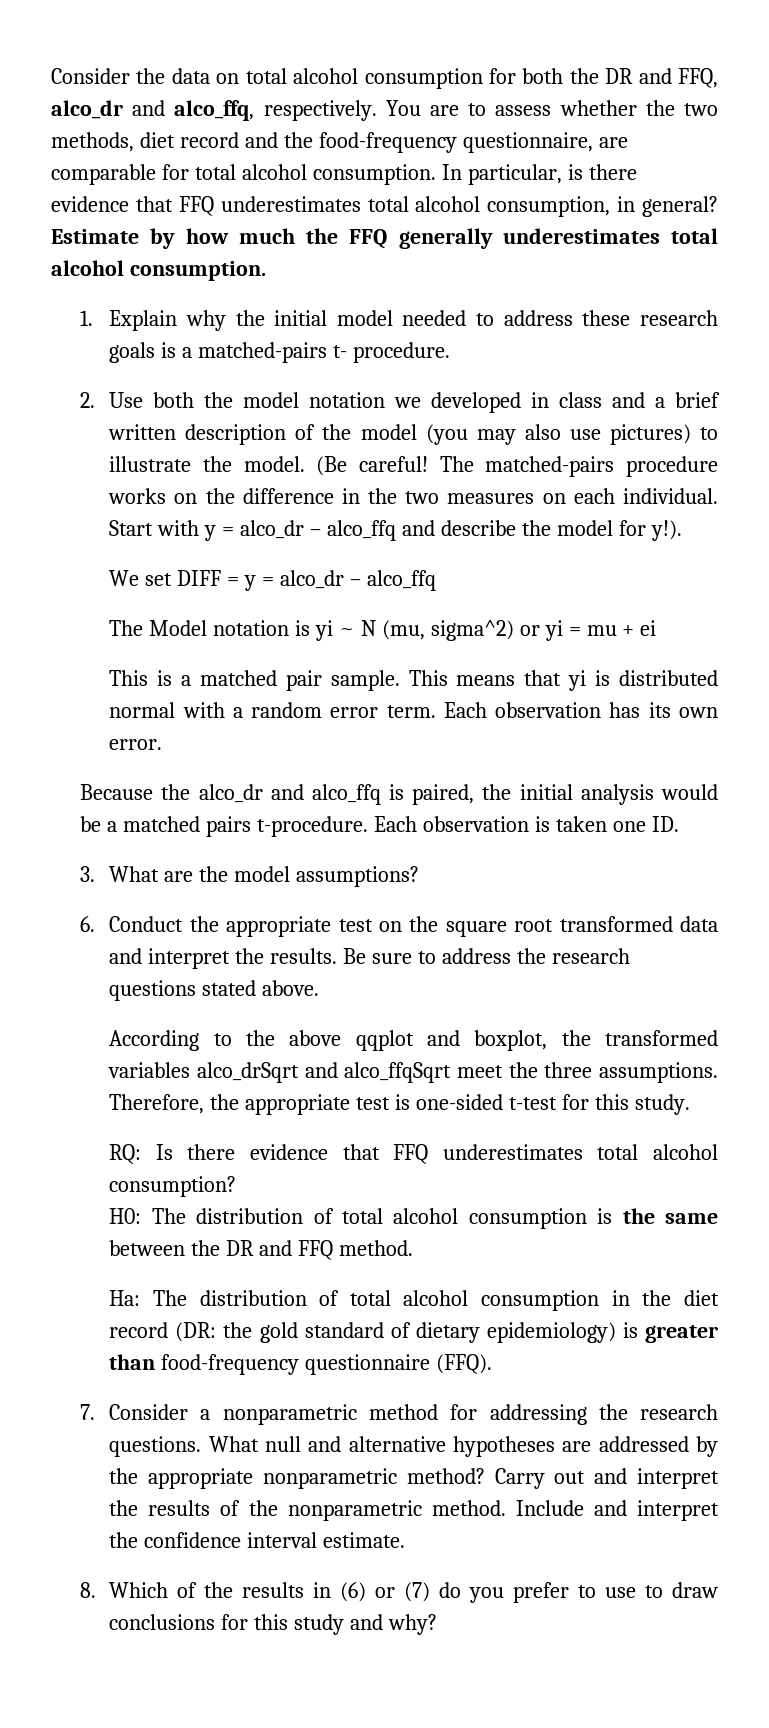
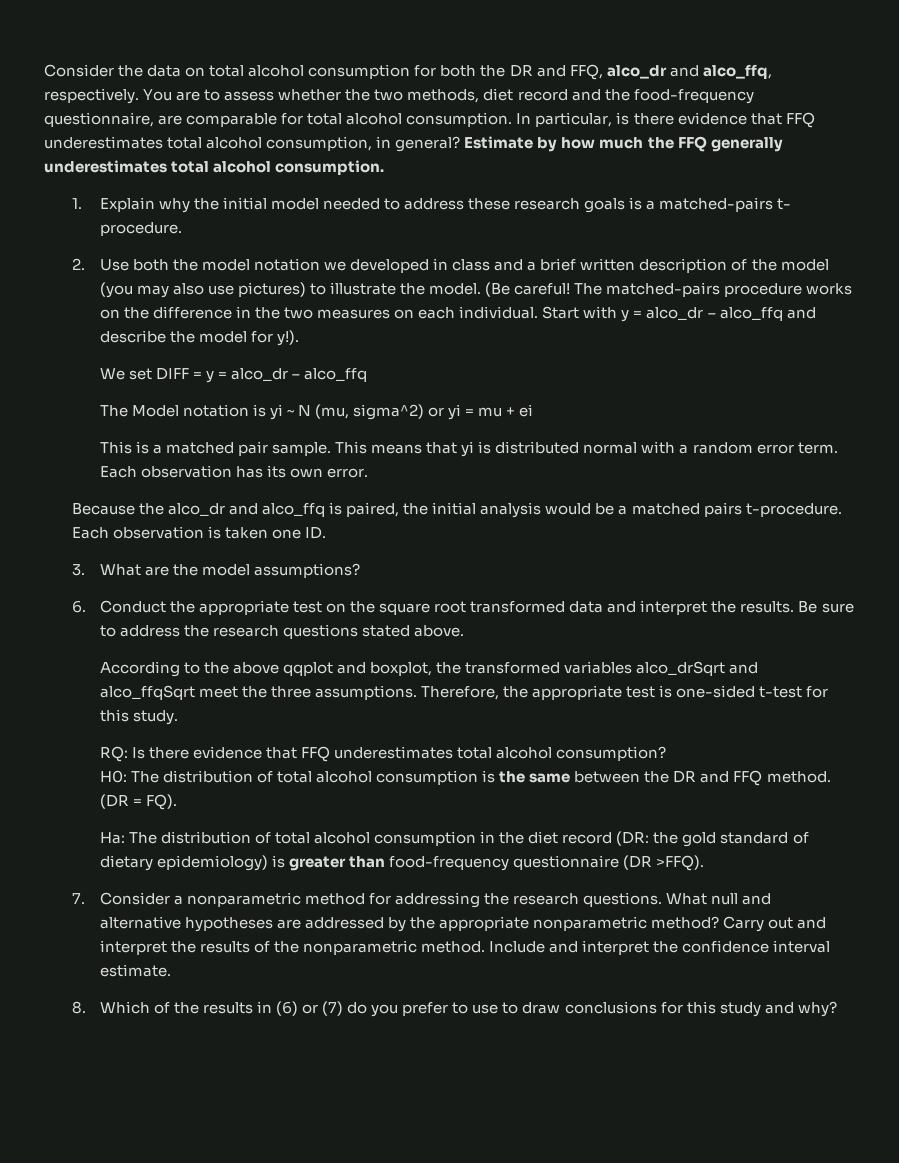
(413, 1248) none -> [99,794,177,810] (DR = FQ).
[436,1354,493,1374] (FFQ). -> [623,855,705,871] (DR >FFQ).

